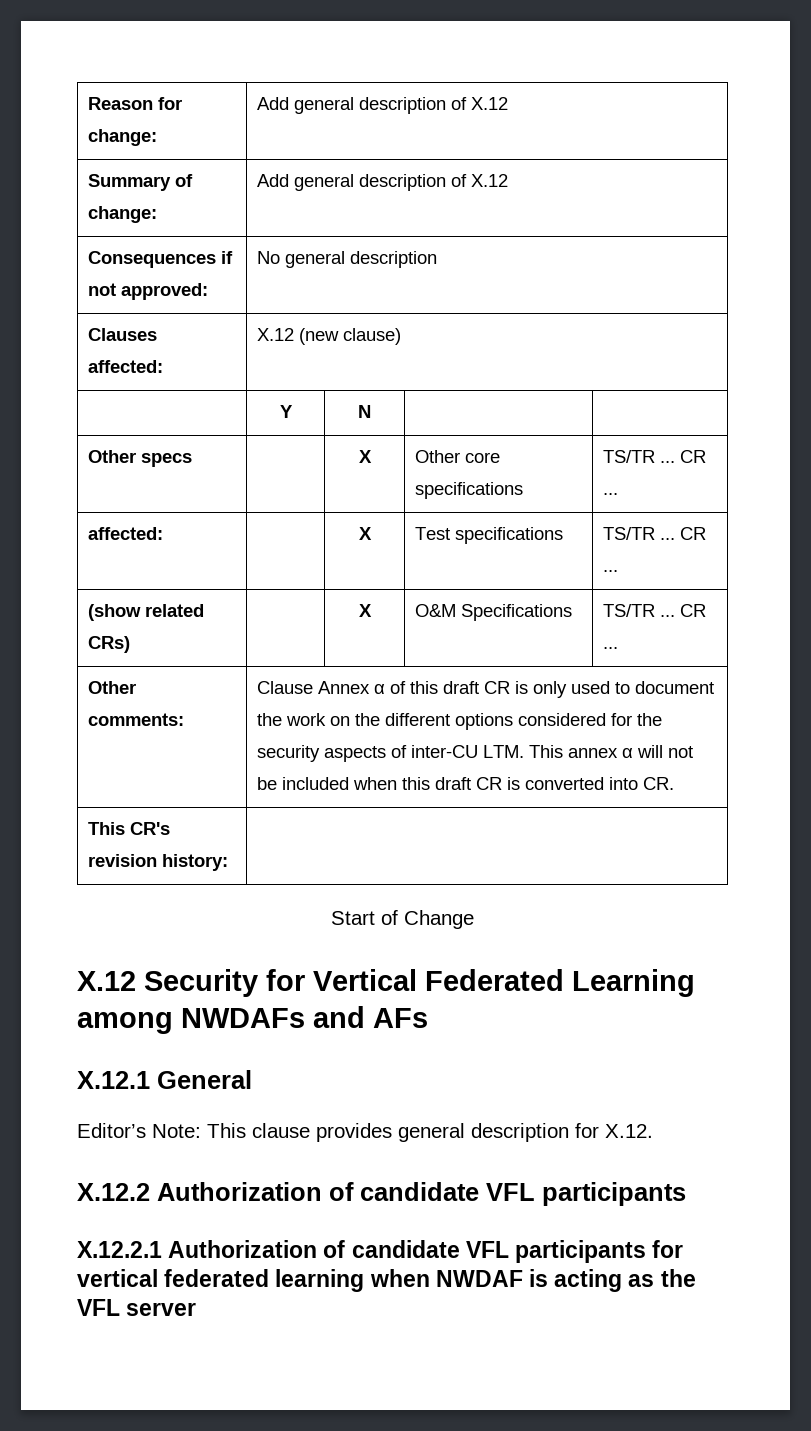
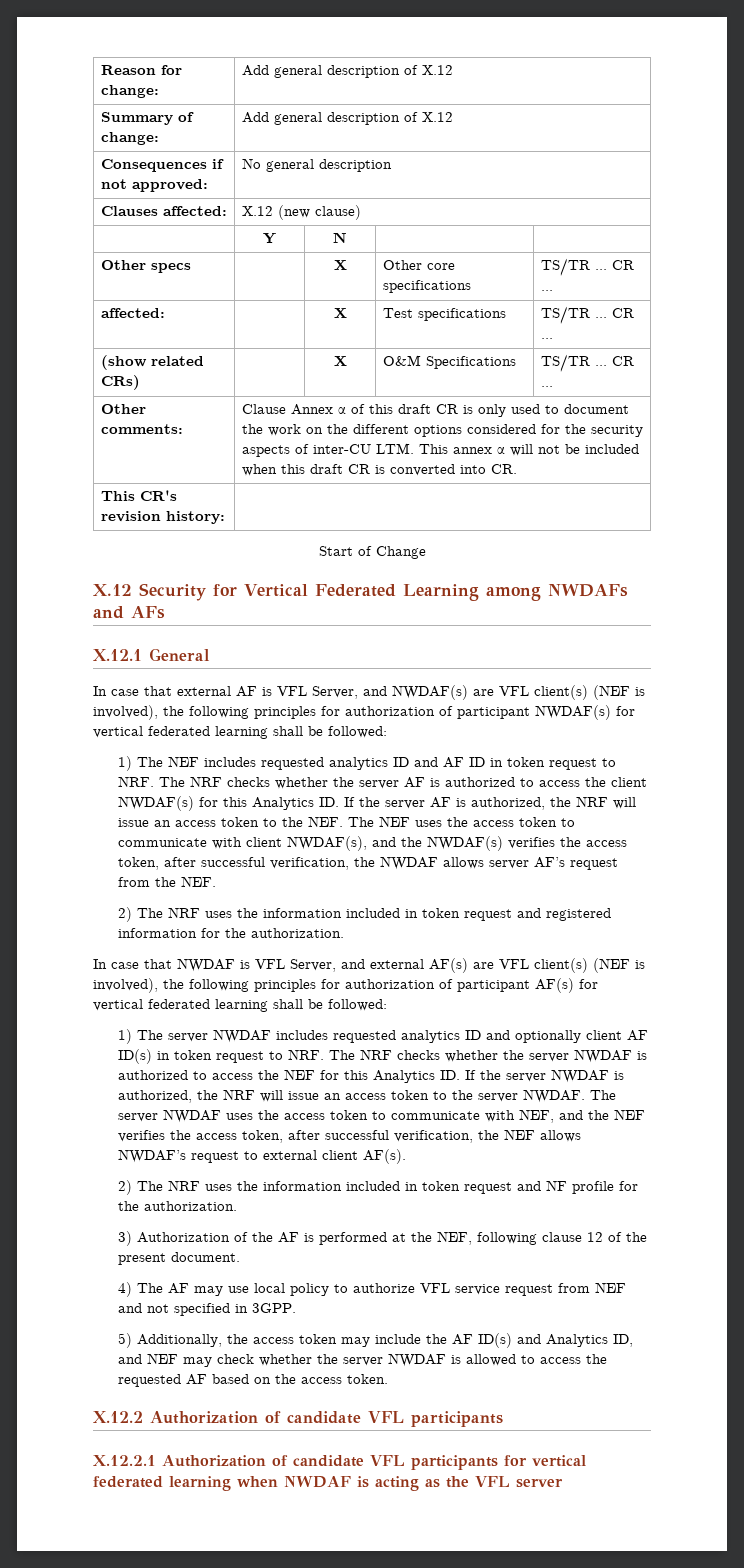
[77,1123,653,1142] Editor’s Note: This clause provides general description for X.12. -> [93,685,645,700] [93,705,635,720] [93,726,387,739] [118,756,617,771] [118,776,648,789] [118,796,637,811] [118,816,576,827] [118,836,628,851] [118,856,619,870] [118,876,217,887] [118,907,612,922] [118,928,345,938] [93,958,645,973] [93,978,598,993] [93,999,387,1012] [118,1029,649,1044] [118,1049,648,1064] [118,1069,625,1083] [118,1089,617,1103] [118,1109,646,1123] [118,1129,582,1143] [118,1149,407,1164] [118,1180,639,1195] [118,1201,238,1211] [118,1231,648,1246] [118,1252,241,1265] [118,1282,627,1297] [118,1303,297,1316] [118,1333,634,1348] [118,1353,608,1367] [118,1374,389,1387] In case that external AF is VFL Server, and NWDAF(s) are VFL client(s) (NEF is involved), the following principles for authorization of participant NWDAF(s) for vertical federated learning shall be followed: // 1) The NEF includes requested analytics ID and AF ID in token request to NRF. The NRF checks whether the server AF is authorized to access the client NWDAF(s) for this Analytics ID. If the server AF is authorized, the NRF will issue an access token to the NEF. The NEF uses the access token to communicate with client NWDAF(s), and the NWDAF(s) verifies the access token, after successful verification, the NWDAF allows server AF’s request from the NEF. // 2) The NRF uses the information included in token request and registered information for the authorization. // In case that NWDAF is VFL Server, and external AF(s) are VFL client(s) (NEF is involved), the following principles for authorization of participant AF(s) for vertical federated learning shall be followed: // 1) The server NWDAF includes requested analytics ID and optionally client AF ID(s) in token request to NRF. The NRF checks whether the server NWDAF is authorized to access the NEF for this Analytics ID. If the server NWDAF is authorized, the NRF will issue an access token to the server NWDAF. The server NWDAF uses the access token to communicate with NEF, and the NEF verifies the access token, after successful verification, the NEF allows NWDAF’s request to external client AF(s). // 2) The NRF uses the information included in token request and NF profile for the authorization. // 3) Authorization of the AF is performed at the NEF, following clause 12 of the present document. // 4) The AF may use local policy to authorize VFL service request from NEF and not specified in 3GPP. // 5) Additionally, the access token may include the AF ID(s) and Analytics ID, and NEF may check whether the server NWDAF is allowed to access the requested AF based on the access token.

